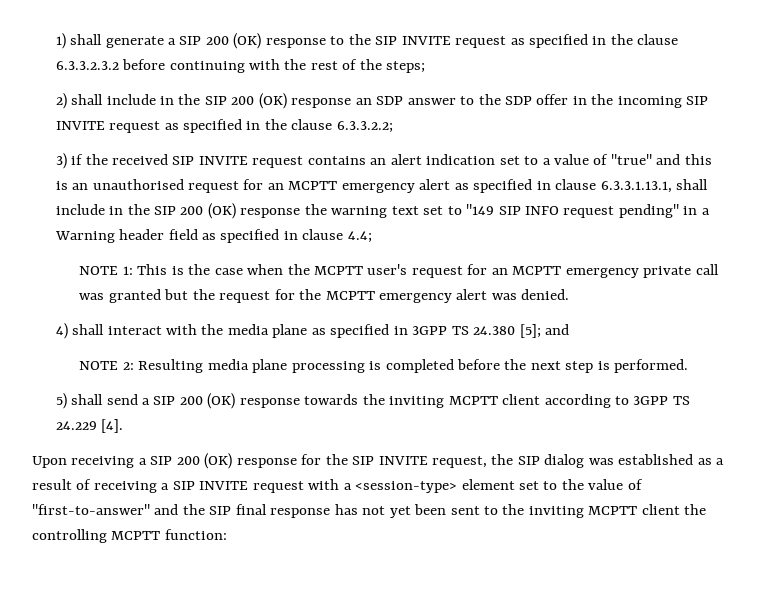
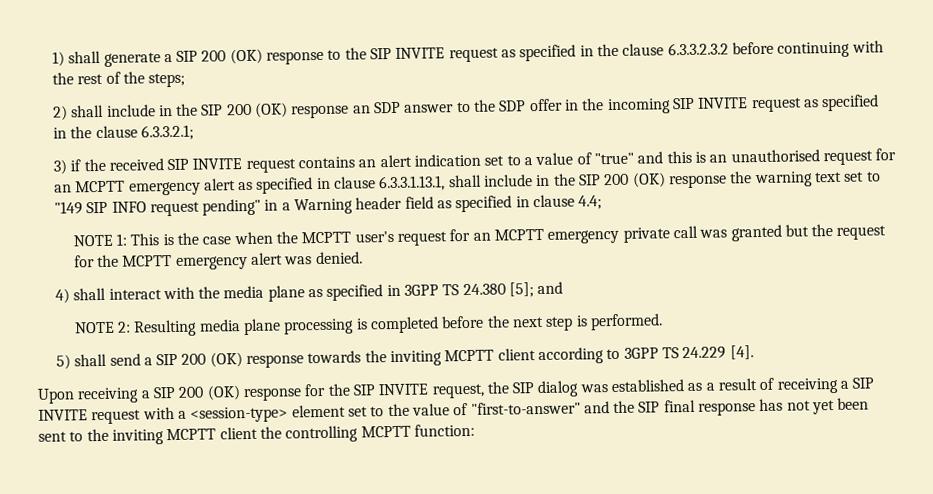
[336,121,393,133] 6.3.3.2.2; -> [140,124,194,141] 6.3.3.2.1;

